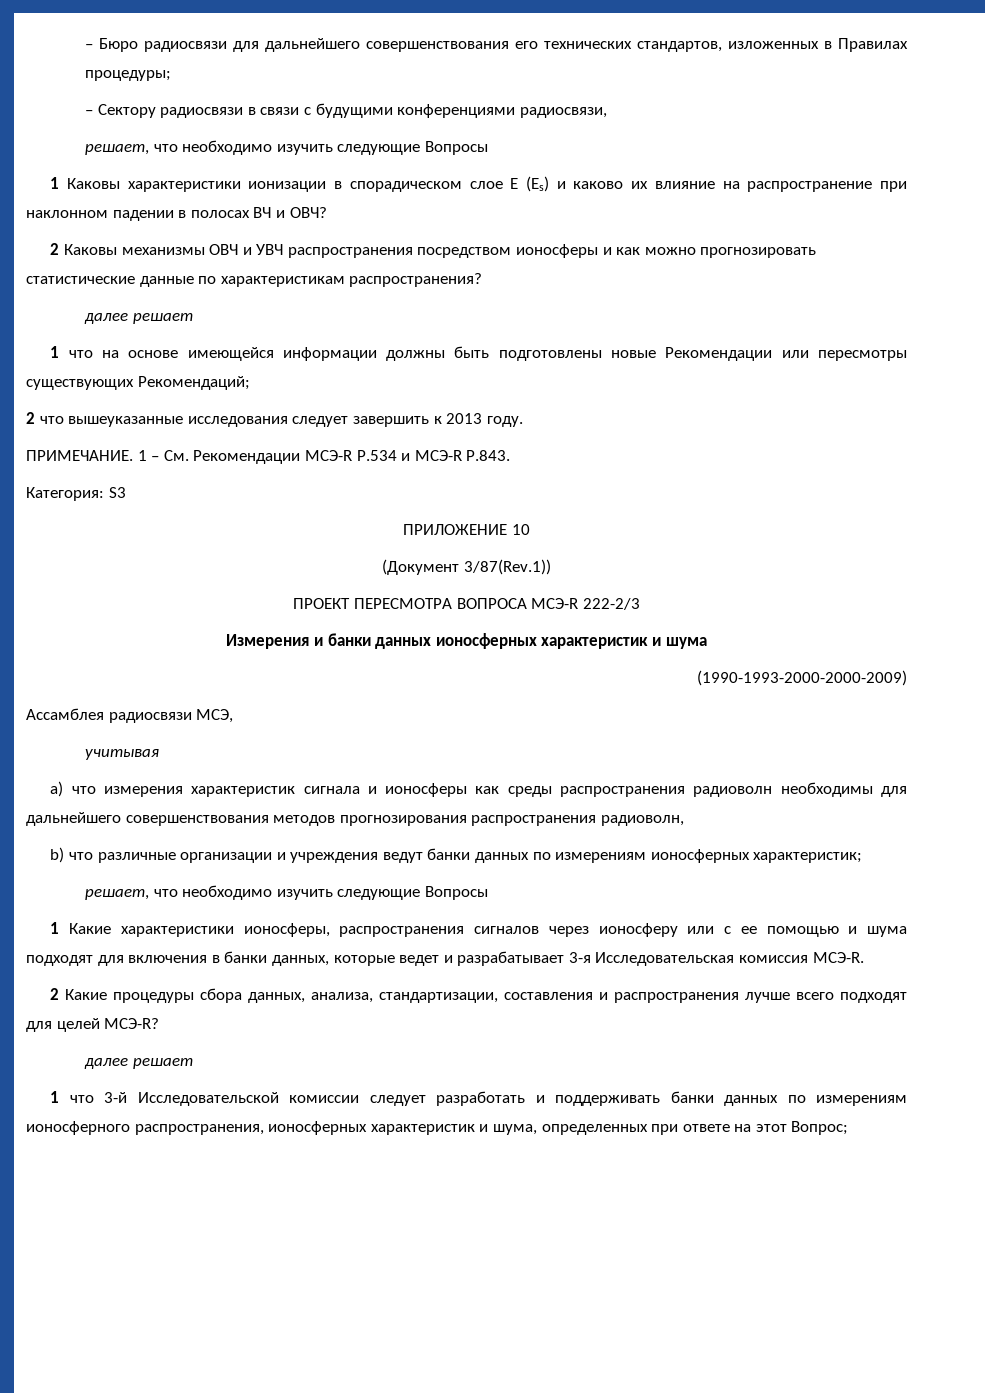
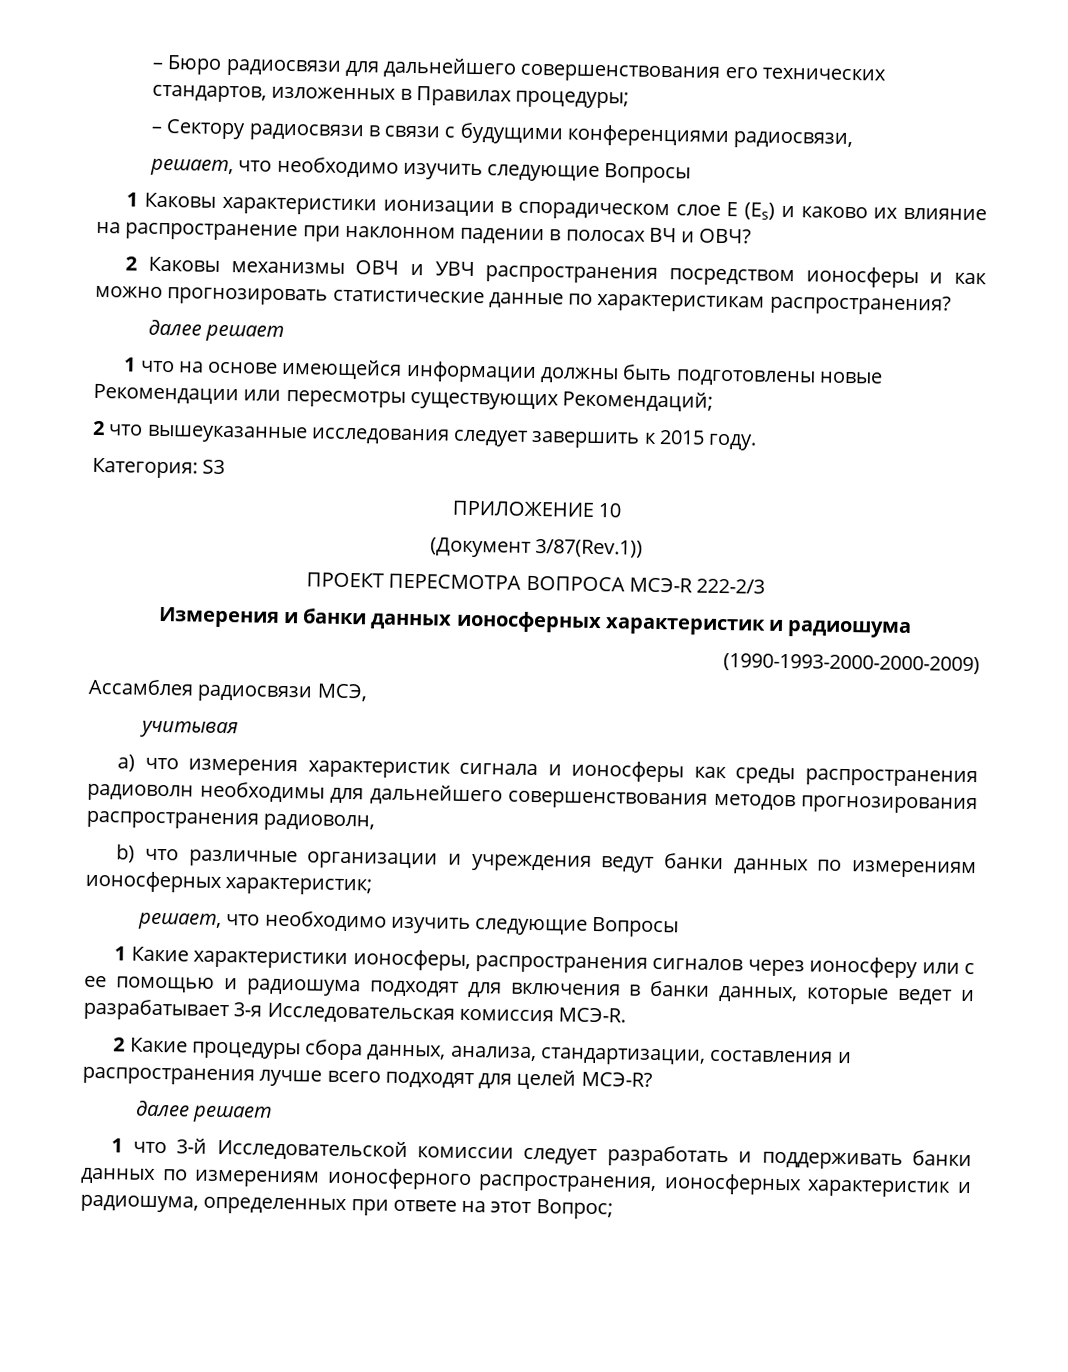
[446,413,483,424] 2013 -> [658,429,705,445] 2015
[26,450,511,464] // ПРИМЕЧАНИЕ. 1 – См. Рекомендации МСЭ-R P.534 и МСЭ-R P.843. -> (758, 442) none
[665,637,707,649] шума -> [787,620,913,639] радиошума
[866,926,907,937] шума -> [246,978,361,997] радиошума
[492,1124,537,1135] шума, -> [80,1194,199,1213] радиошума,

